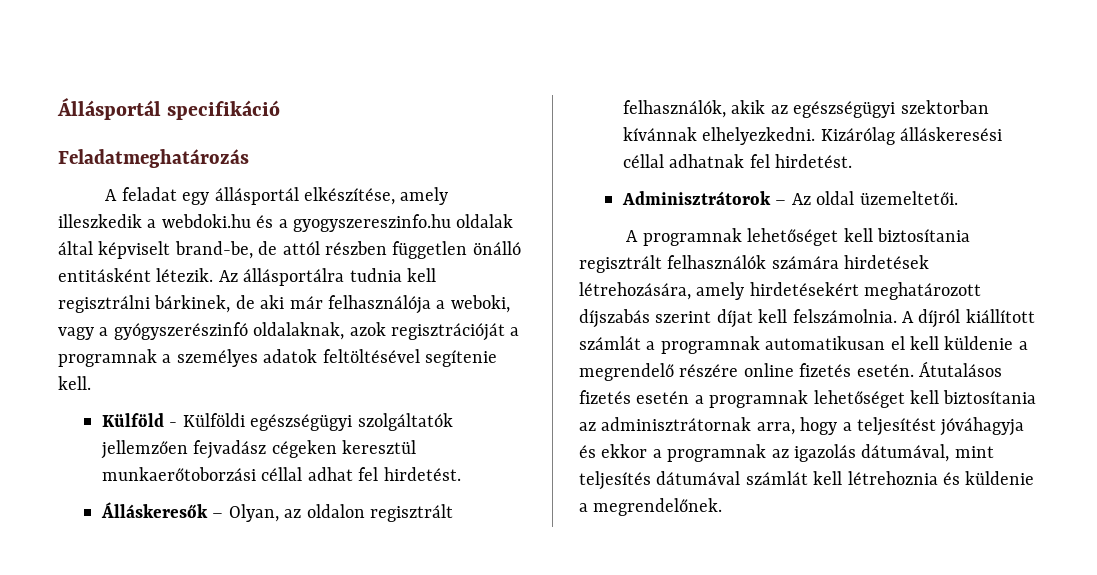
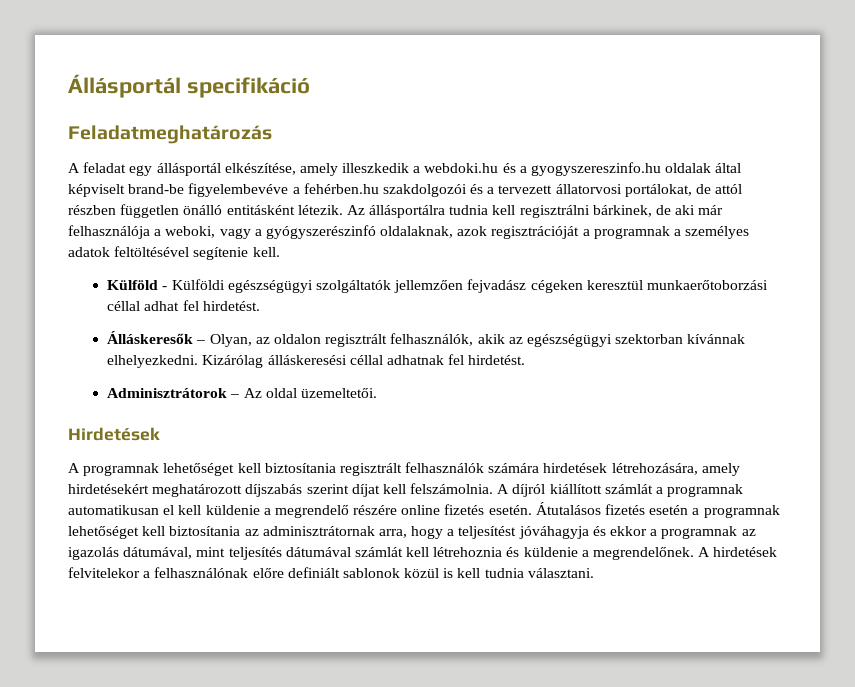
[174,241,253,259] brand-be, -> [128,183,692,197] brand-be figyelembevéve a fehérben.hu szakdolgozói és a tervezett állatorvosi portálokat,
(958, 198) none -> [68,427,160,441] // Hirdetések
(723, 507) none -> [698,547,778,557] [68,567,594,578] A hirdetések felvitelekor a felhasználónak előre definiált sablonok közül is kell tudnia választani.

